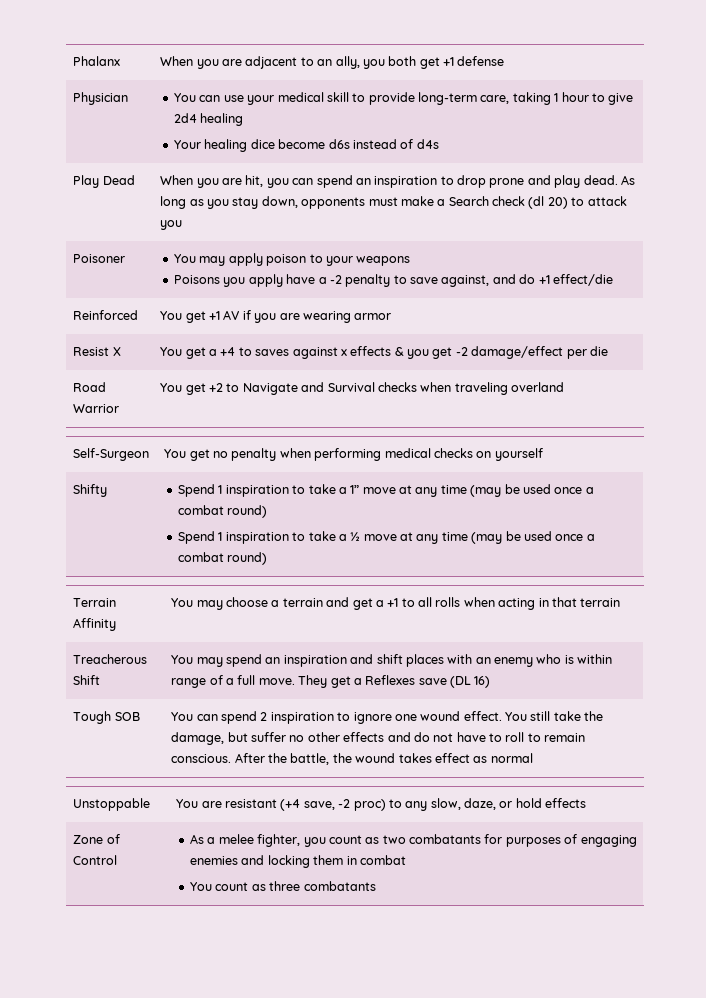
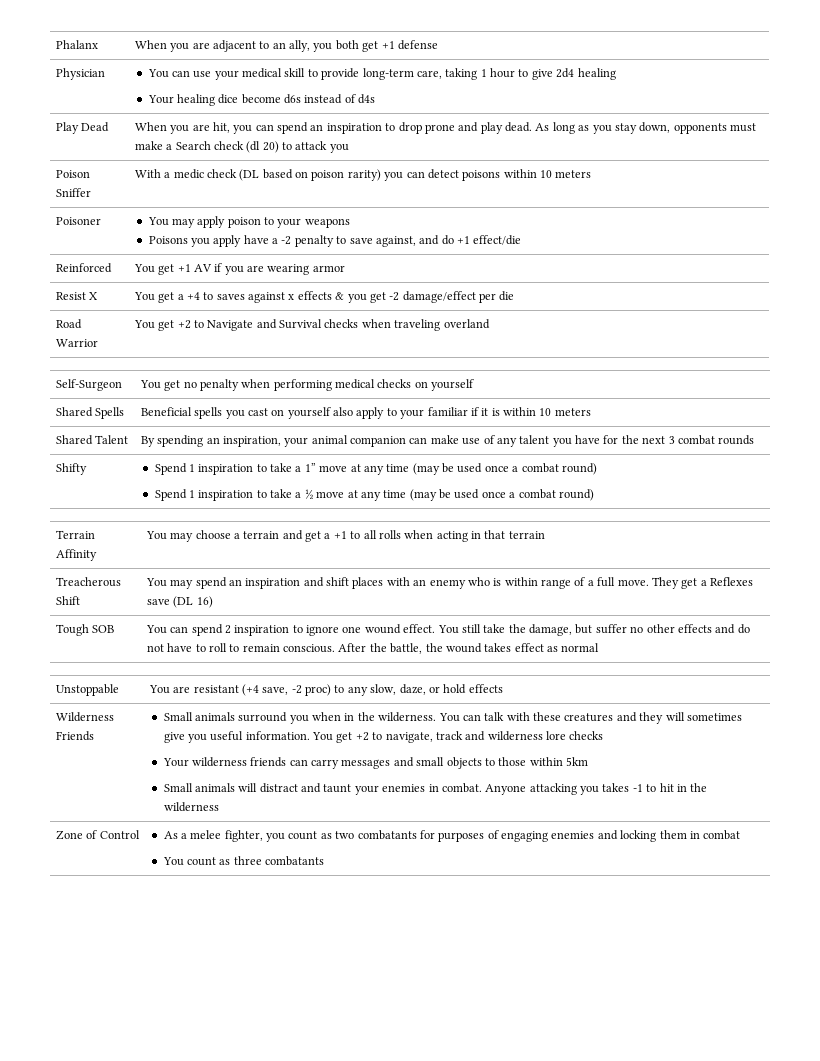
(183, 225) none -> [55,170,90,178] [55,188,91,197] [134,169,592,181] // Poison Sniffer | With a medic check (DL based on poison rarity) you can detect poisons within 10 meters
(543, 454) none -> [55,407,125,419] [140,407,591,419] [55,435,129,445] [140,435,755,447] // Shared Spells | Beneficial spells you cast on yourself also apply to your familiar if it is within 10 meters // Shared Talent | By spending an inspiration, your animal companion can make use of any talent you have for the next 3 combat rounds
(587, 803) none -> [55,712,114,722] [55,731,94,741] [163,712,742,724] [163,731,604,743] [162,757,589,769] [163,783,708,795] [163,802,219,812] // Wilderness Friends | Small animals surround you when in the wilderness. You can talk with these creatures and they will sometimes give you useful information. You get +2 to navigate, track and wilderness lore checks // Your wilderness friends can carry messages and small objects to those within 5km // Small animals will distract and taunt your enemies in combat. Anyone attacking you takes -1 to hit in the wilderness

